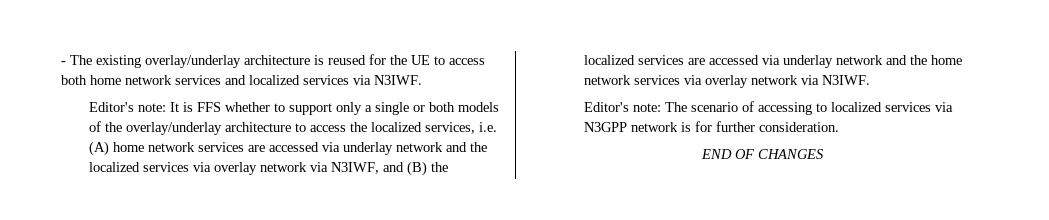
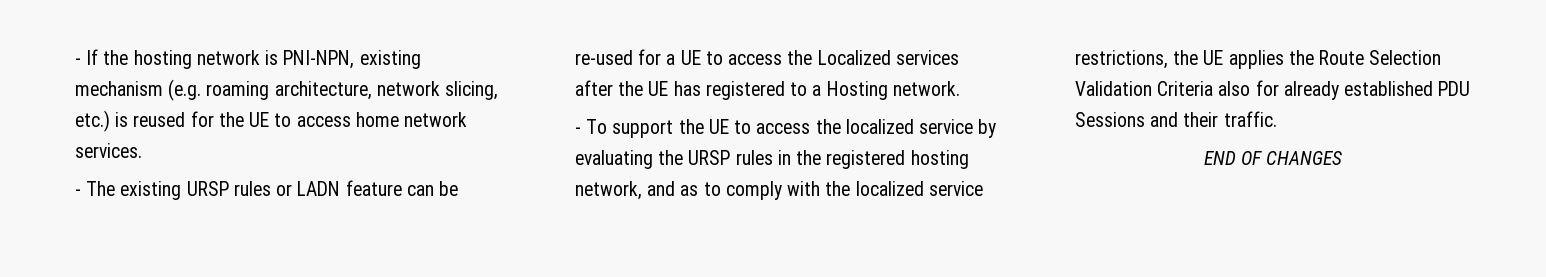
[60,55,310,68] - The existing overlay/underlay architecture -> [74,49,421,69] [74,79,499,101] [74,110,110,132] - If the hosting network is PNI-NPN, existing mechanism (e.g. roaming architecture, network slicing, etc.)
[60,75,422,85] [88,102,499,115] [88,121,497,135] [88,141,487,156] [88,161,448,176] [583,55,962,68] [583,75,870,88] [583,101,953,115] [583,121,839,132] both home network services and localized services via N3IWF. // Editor's note: It is FFS whether to support only a single or both models of the overlay/underlay architecture to access the localized services, i.e. (A) home network services are accessed via underlay network and the localized services via overlay network via N3IWF, and (B) the localized services are accessed via underlay network and the home network services via overlay network via N3IWF. // Editor's note: The scenario of accessing to localized services via N3GPP network is for further consideration. -> [355,112,468,127] [74,143,142,158] [74,180,459,200] [574,49,959,65] [574,80,960,100] [574,119,997,138] [574,150,969,169] [574,181,983,200] [1074,50,1442,69] [1074,80,1471,100] [1074,111,1277,127] home network services. // - The existing URSP rules or LADN feature can be re-used for a UE to access the Localized services after the UE has registered to a Hosting network. // - To support the UE to access the localized service by evaluating the URSP rules in the registered hosting network, and as to comply with the localized service restrictions, the UE applies the Route Selection Validation Criteria also for already established PDU Sessions and their traffic.

